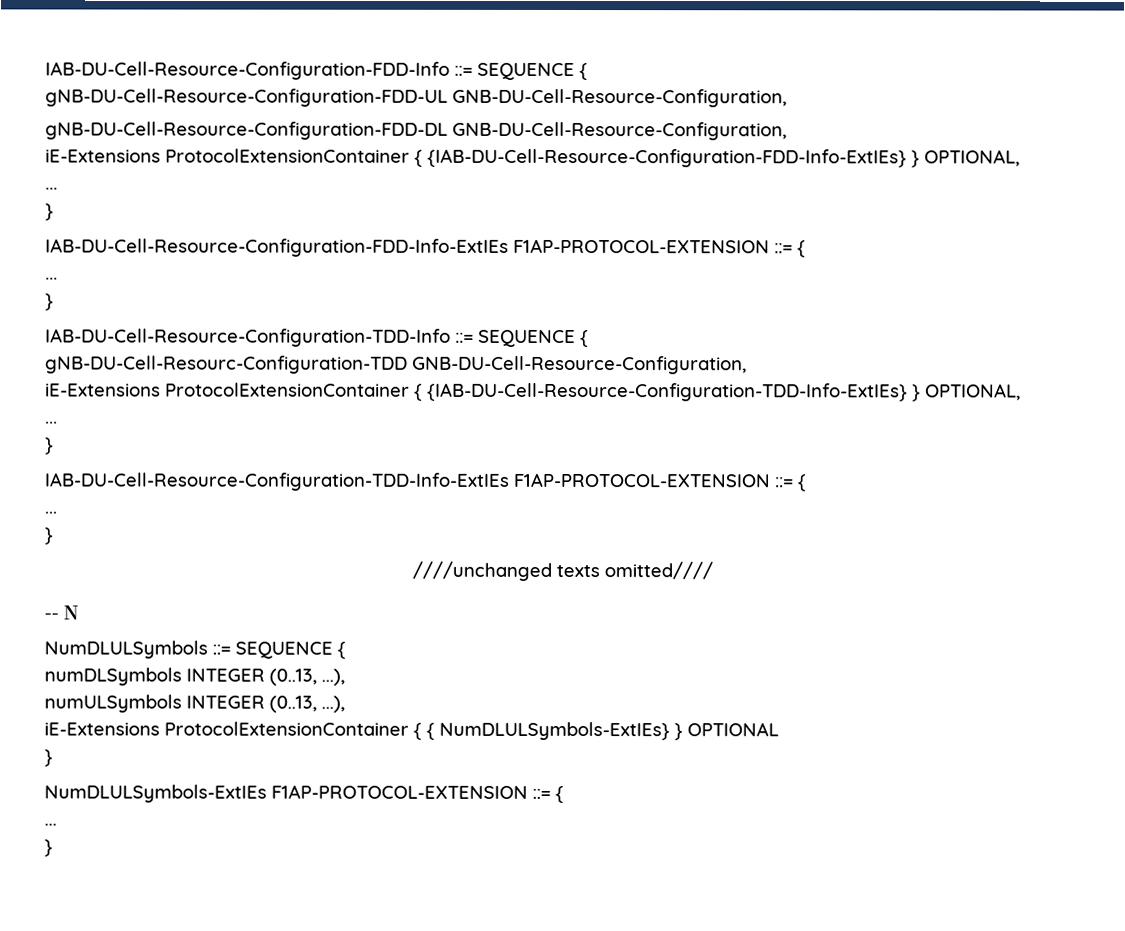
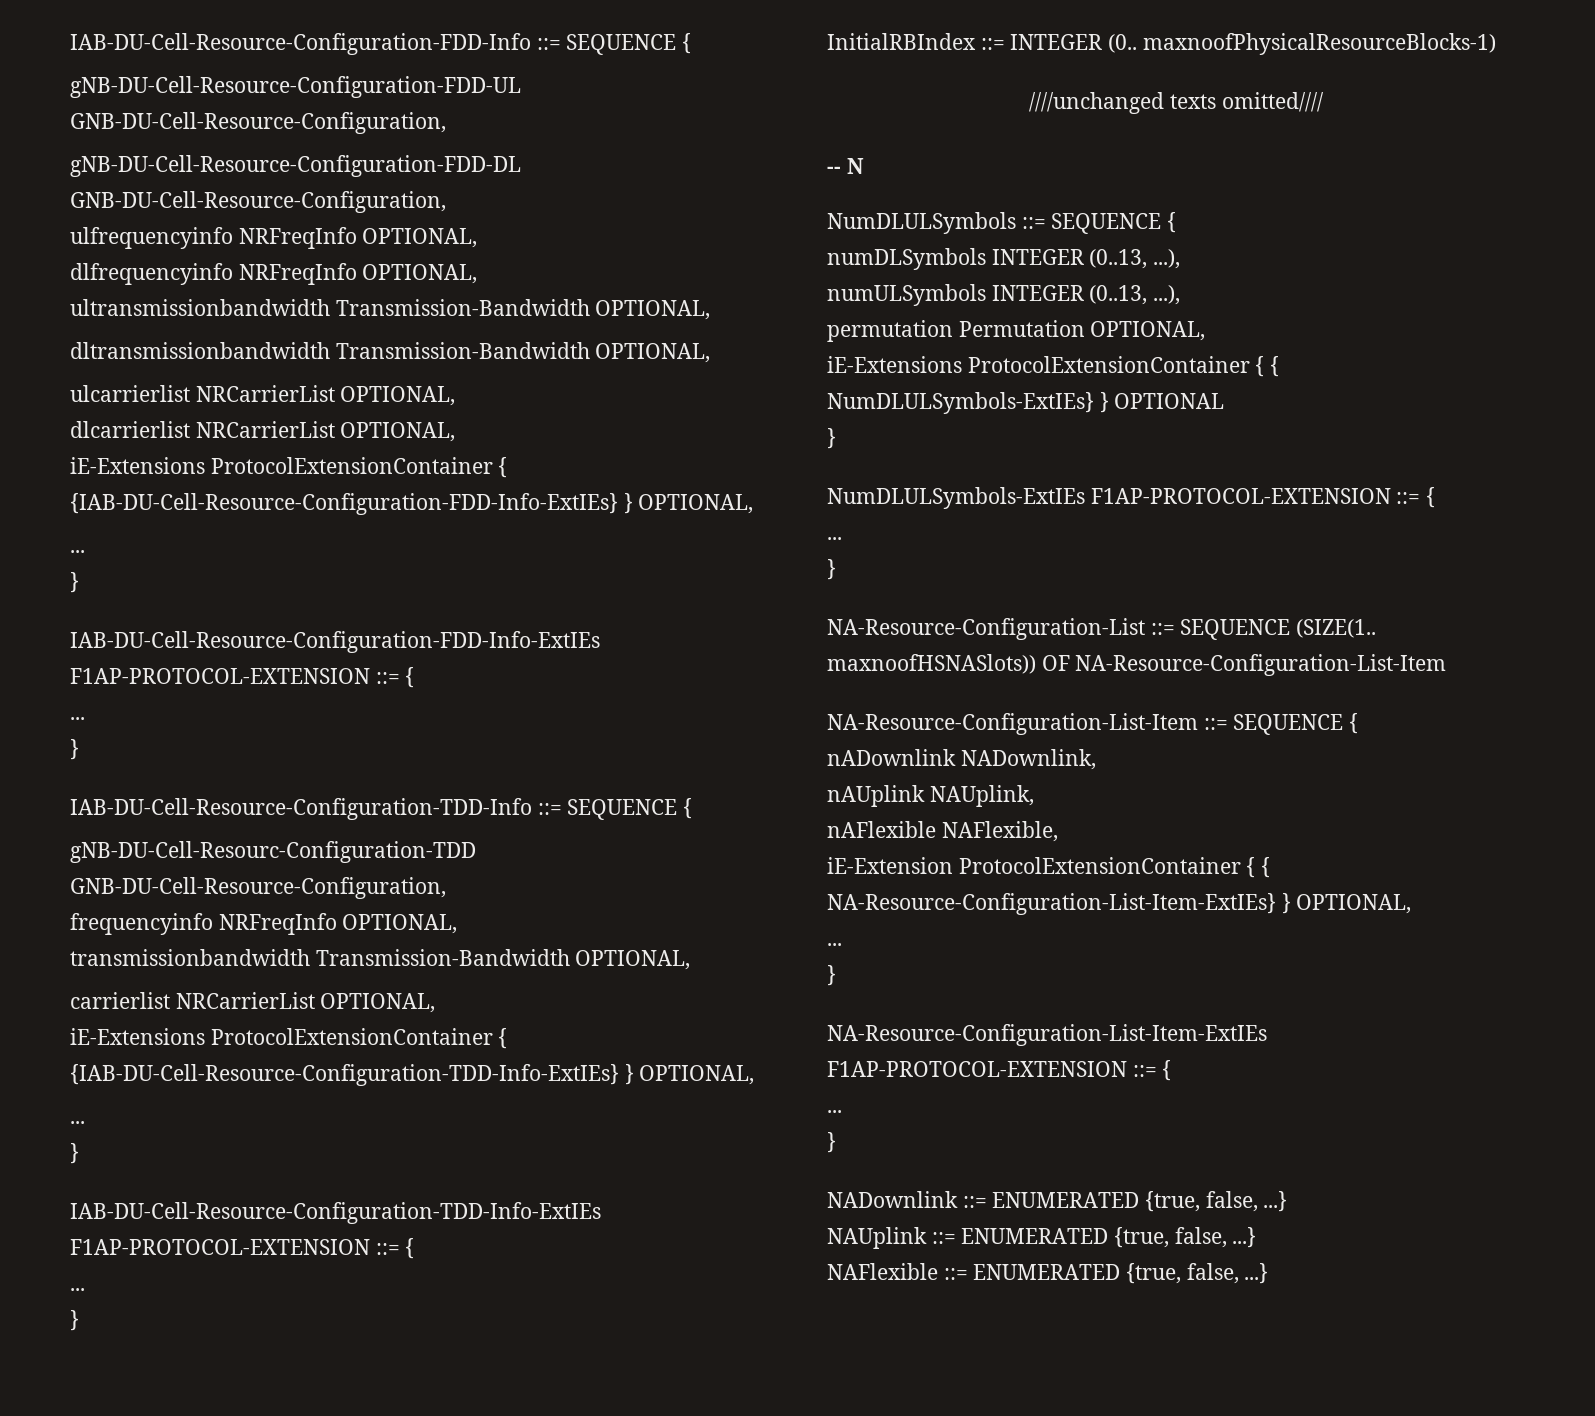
(787, 131) none -> [70,227,478,249] [70,263,478,285] [70,299,711,320] [70,342,711,363] [70,385,456,406] [70,421,456,442] // ulfrequencyinfo NRFreqInfo OPTIONAL, // dlfrequencyinfo NRFreqInfo OPTIONAL, // ultransmissionbandwidth Transmission-Bandwidth OPTIONAL, // dltransmissionbandwidth Transmission-Bandwidth OPTIONAL, // ulcarrierlist NRCarrierList OPTIONAL, // dlcarrierlist NRCarrierList OPTIONAL,
(747, 365) none -> [70,913,458,935] [70,949,691,970] [70,992,436,1013] // frequencyinfo NRFreqInfo OPTIONAL, // transmissionbandwidth Transmission-Bandwidth OPTIONAL, // carrierlist NRCarrierList OPTIONAL,
(53, 536) none -> [827,33,1496,55] // InitialRBIndex ::= INTEGER (0.. maxnoofPhysicalResourceBlocks-1)
(345, 704) none -> [827,320,1206,342] // permutation Permutation OPTIONAL,
(53, 848) none -> [827,618,1377,640] [827,654,1447,676] [827,713,1359,735] [827,749,1096,770] [827,785,1034,807] [827,821,1058,842] [827,857,1271,878] [827,893,1412,915] [827,943,842,946] [827,965,836,986] [827,1024,1267,1046] [827,1060,1172,1081] [827,1110,842,1113] [827,1132,836,1153] [827,1191,1288,1212] [827,1227,1257,1249] [827,1263,1269,1284] // NA-Resource-Configuration-List ::= SEQUENCE (SIZE(1.. maxnoofHSNASlots)) OF NA-Resource-Configuration-List-Item // NA-Resource-Configuration-List-Item ::= SEQUENCE { // nADownlink NADownlink, // nAUplink NAUplink, // nAFlexible NAFlexible, // iE-Extension ProtocolExtensionContainer { { NA-Resource-Configuration-List-Item-ExtIEs} } OPTIONAL, // ... // } // NA-Resource-Configuration-List-Item-ExtIEs F1AP-PROTOCOL-EXTENSION ::= { // ... // } // NADownlink ::= ENUMERATED {true, false, ...} // NAUplink ::= ENUMERATED {true, false, ...} // NAFlexible ::= ENUMERATED {true, false, ...}

